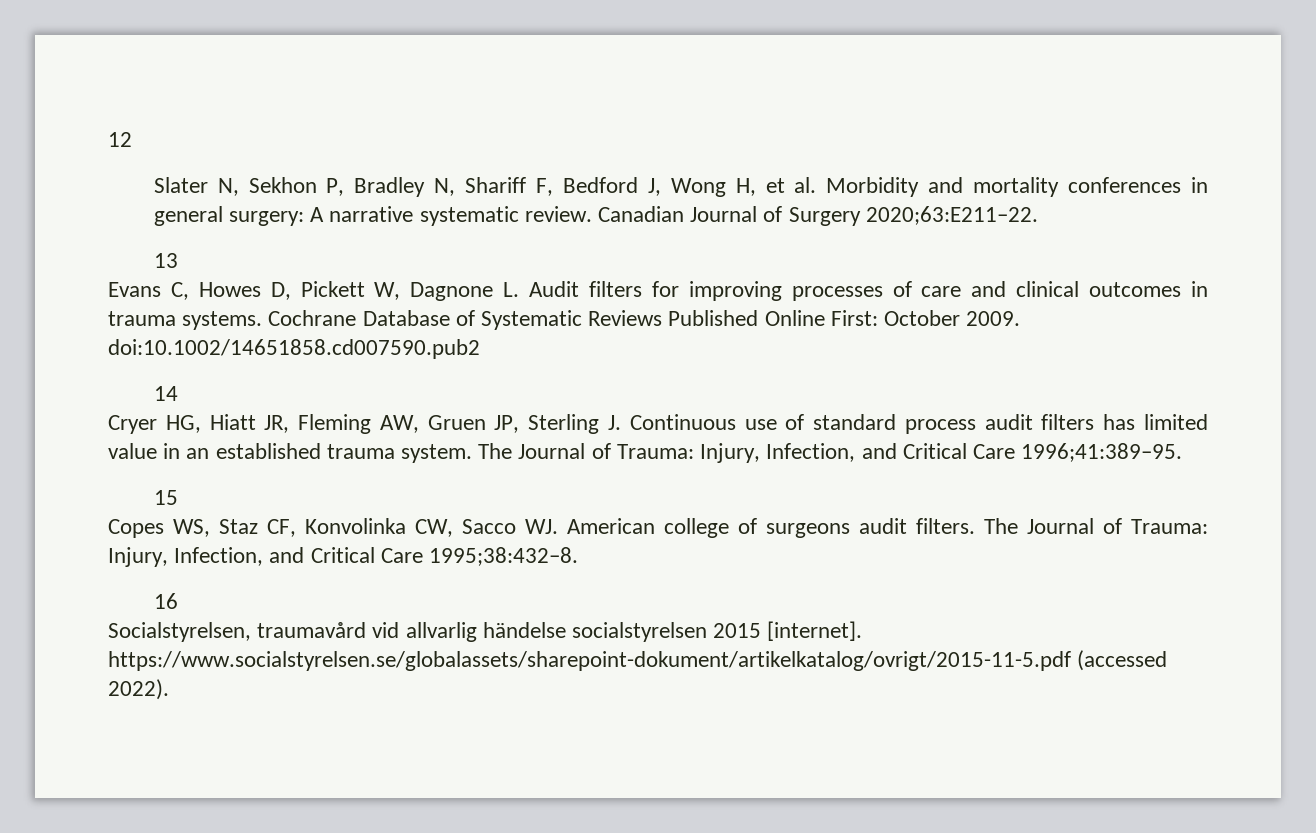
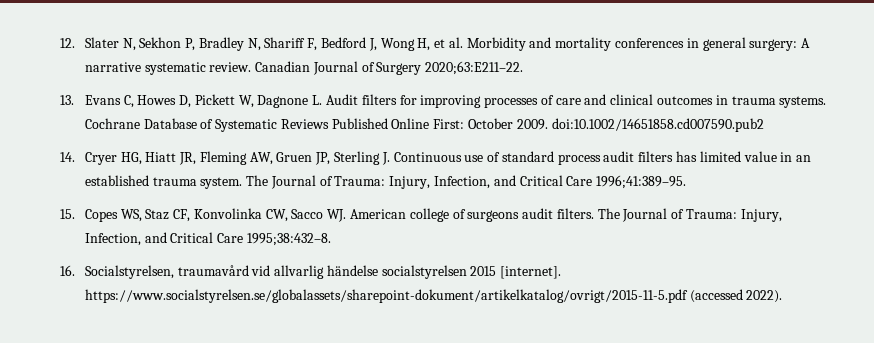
[108,132,132,147] 12 // -> [59,38,75,48] 12.
[153,253,178,268] 13 // -> [59,95,74,105] 13.
[153,386,178,401] 14 // -> [59,152,75,162] 14.
[153,490,178,505] 15 // -> [59,209,75,219] 15.
[153,593,178,609] 16 // -> [59,265,75,276] 16.

